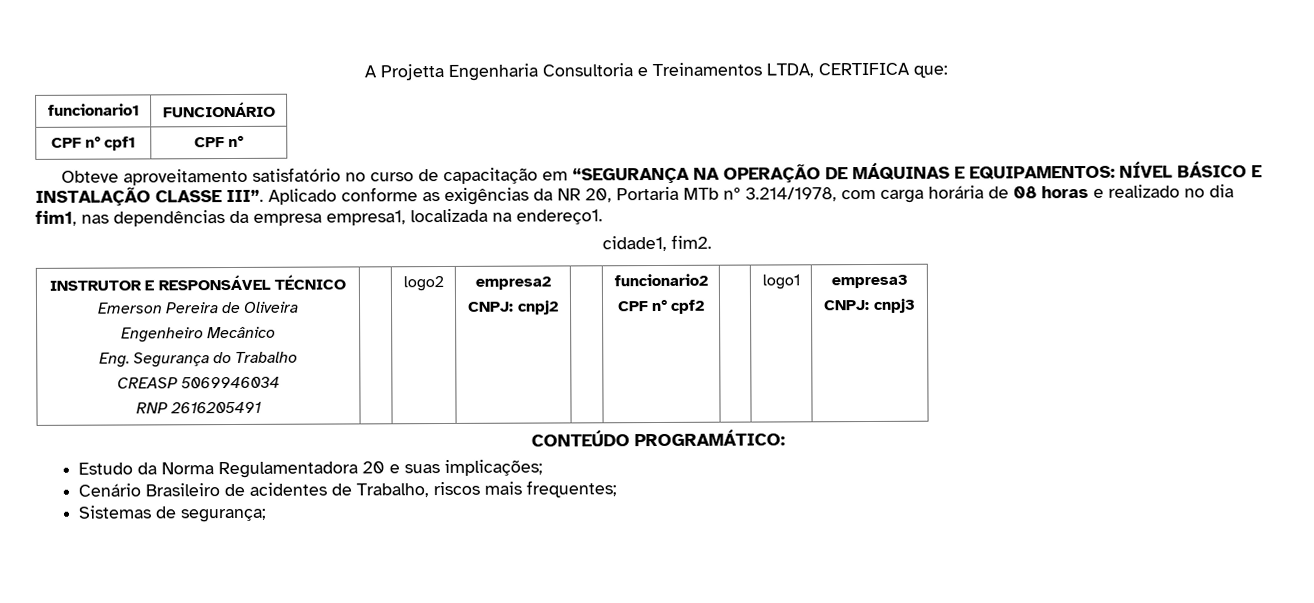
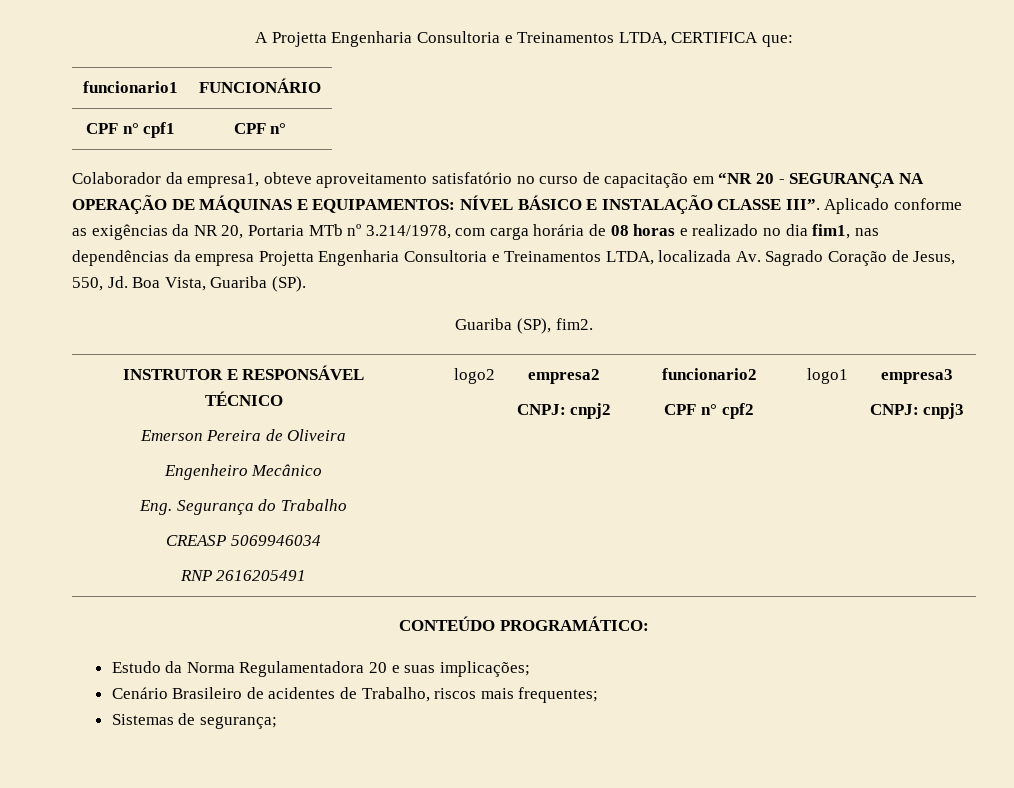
[61,170,120,183] Obteve -> [72,172,312,188] Colaborador da empresa1, obteve
[572,167,691,184] “SEGURANÇA -> [718,172,896,188] “NR 20 - SEGURANÇA
[326,208,603,226] [601,235,667,252] empresa1, localizada na endereço1. // cidade1, -> [258,250,956,266] [72,276,306,292] [455,318,551,334] Projetta Engenharia Consultoria e Treinamentos LTDA, localizada Av. Sagrado Coração de Jesus, 550, Jd. Boa Vista, Guariba (SP). // Guariba (SP),

